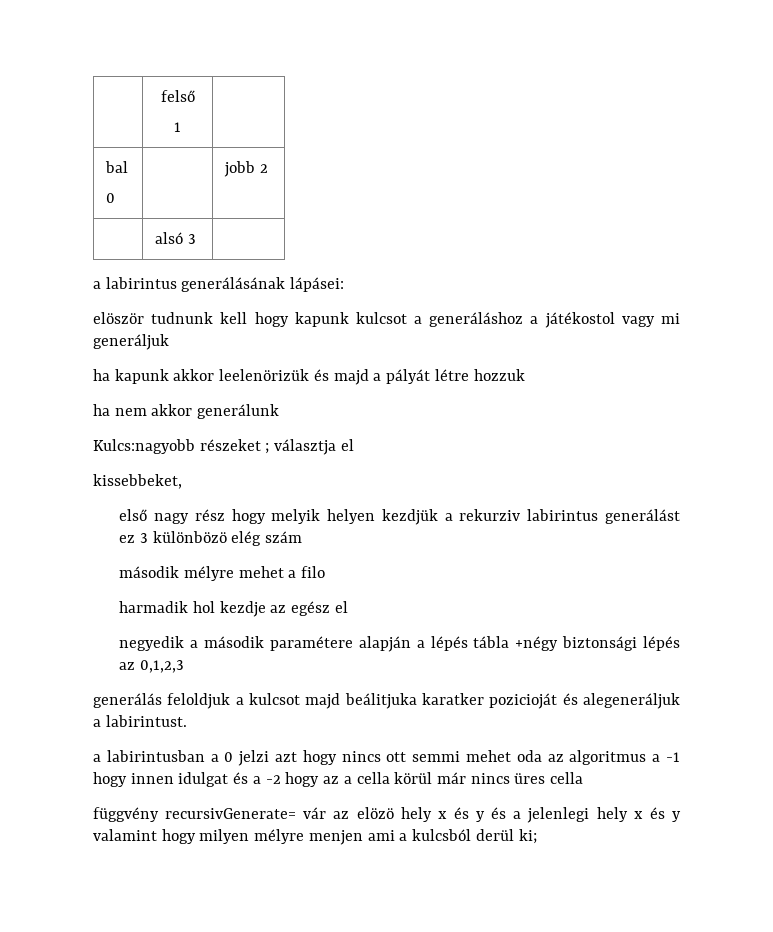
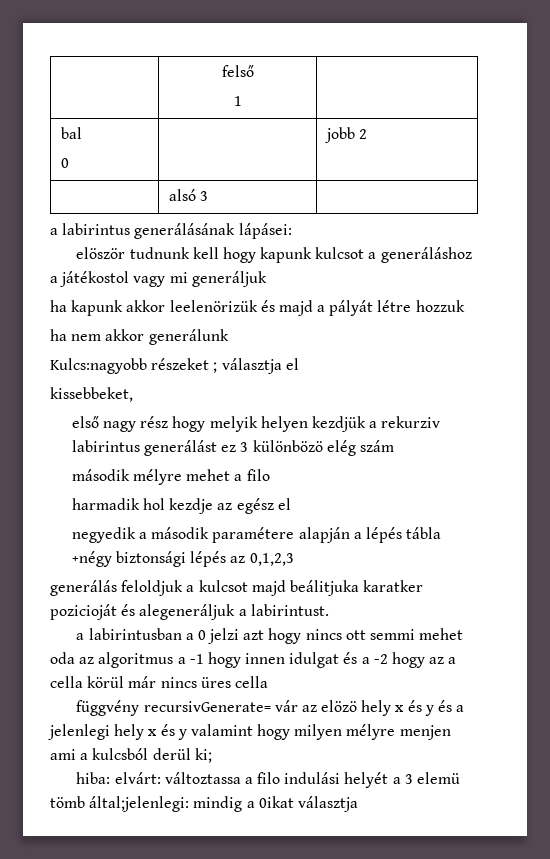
(537, 836) none -> [76,772,461,788] [50,796,358,812] // hiba: elvárt: változtassa a filo indulási helyét a 3 elemü tömb által;jelenlegi: mindig a 0ikat választja

